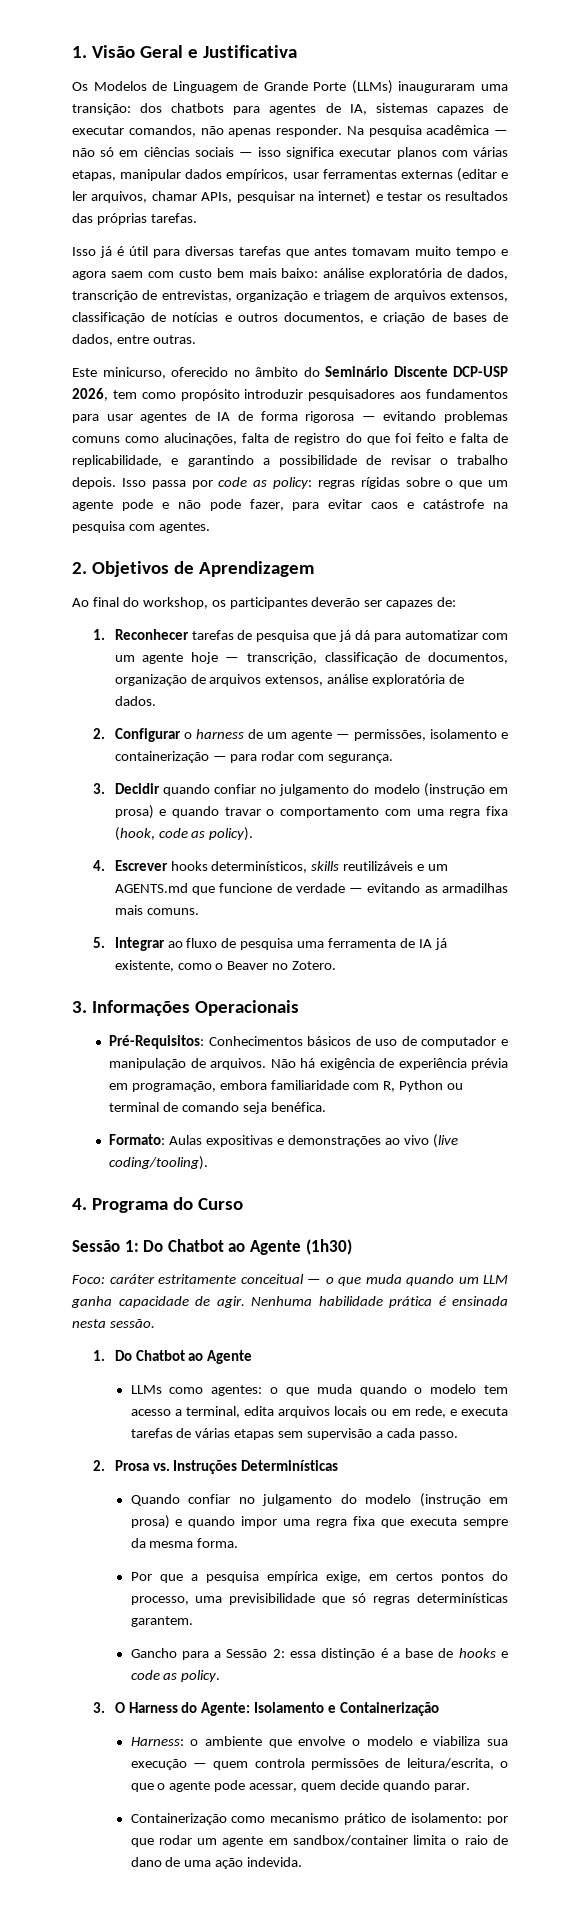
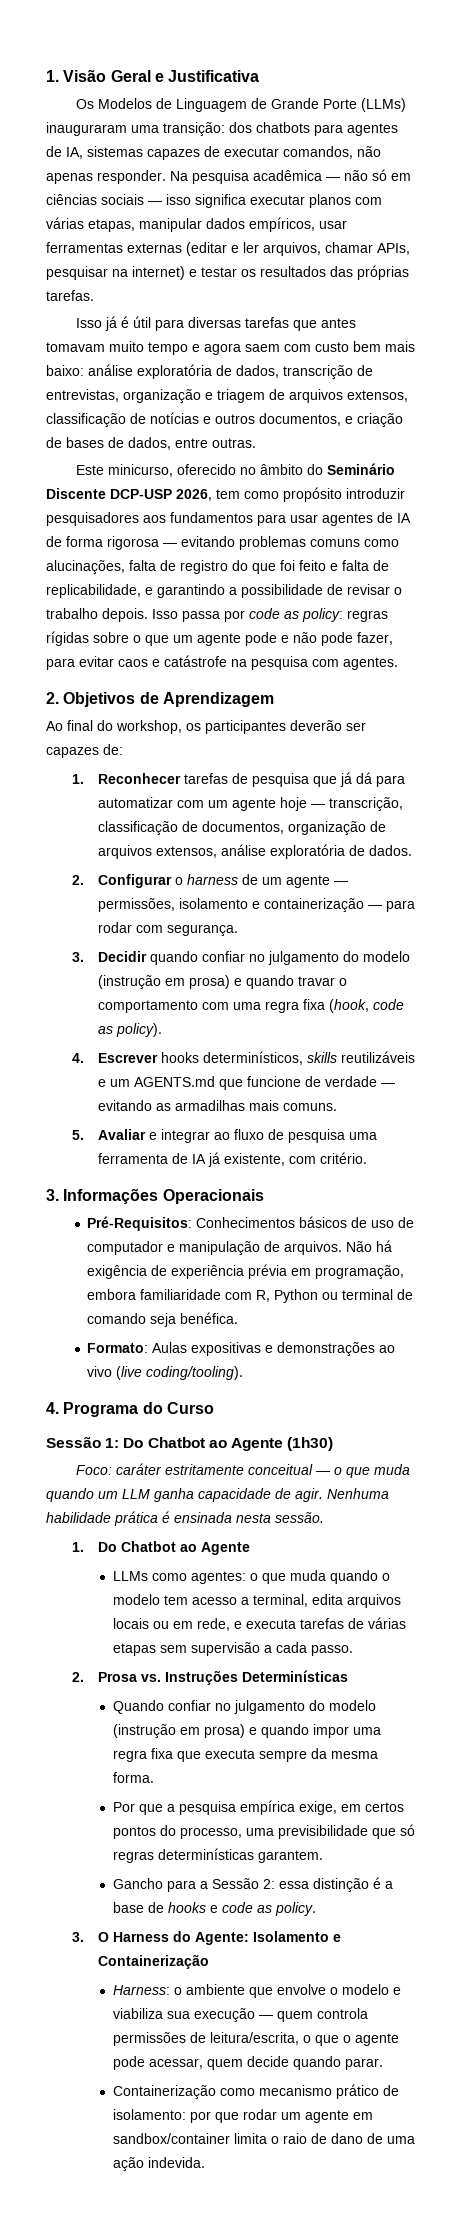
[114,937,165,951] Integrar -> [97,1129,210,1143] Avaliar e integrar
[177,961,337,970] como o Beaver no Zotero. -> [288,1152,367,1164] com critério.

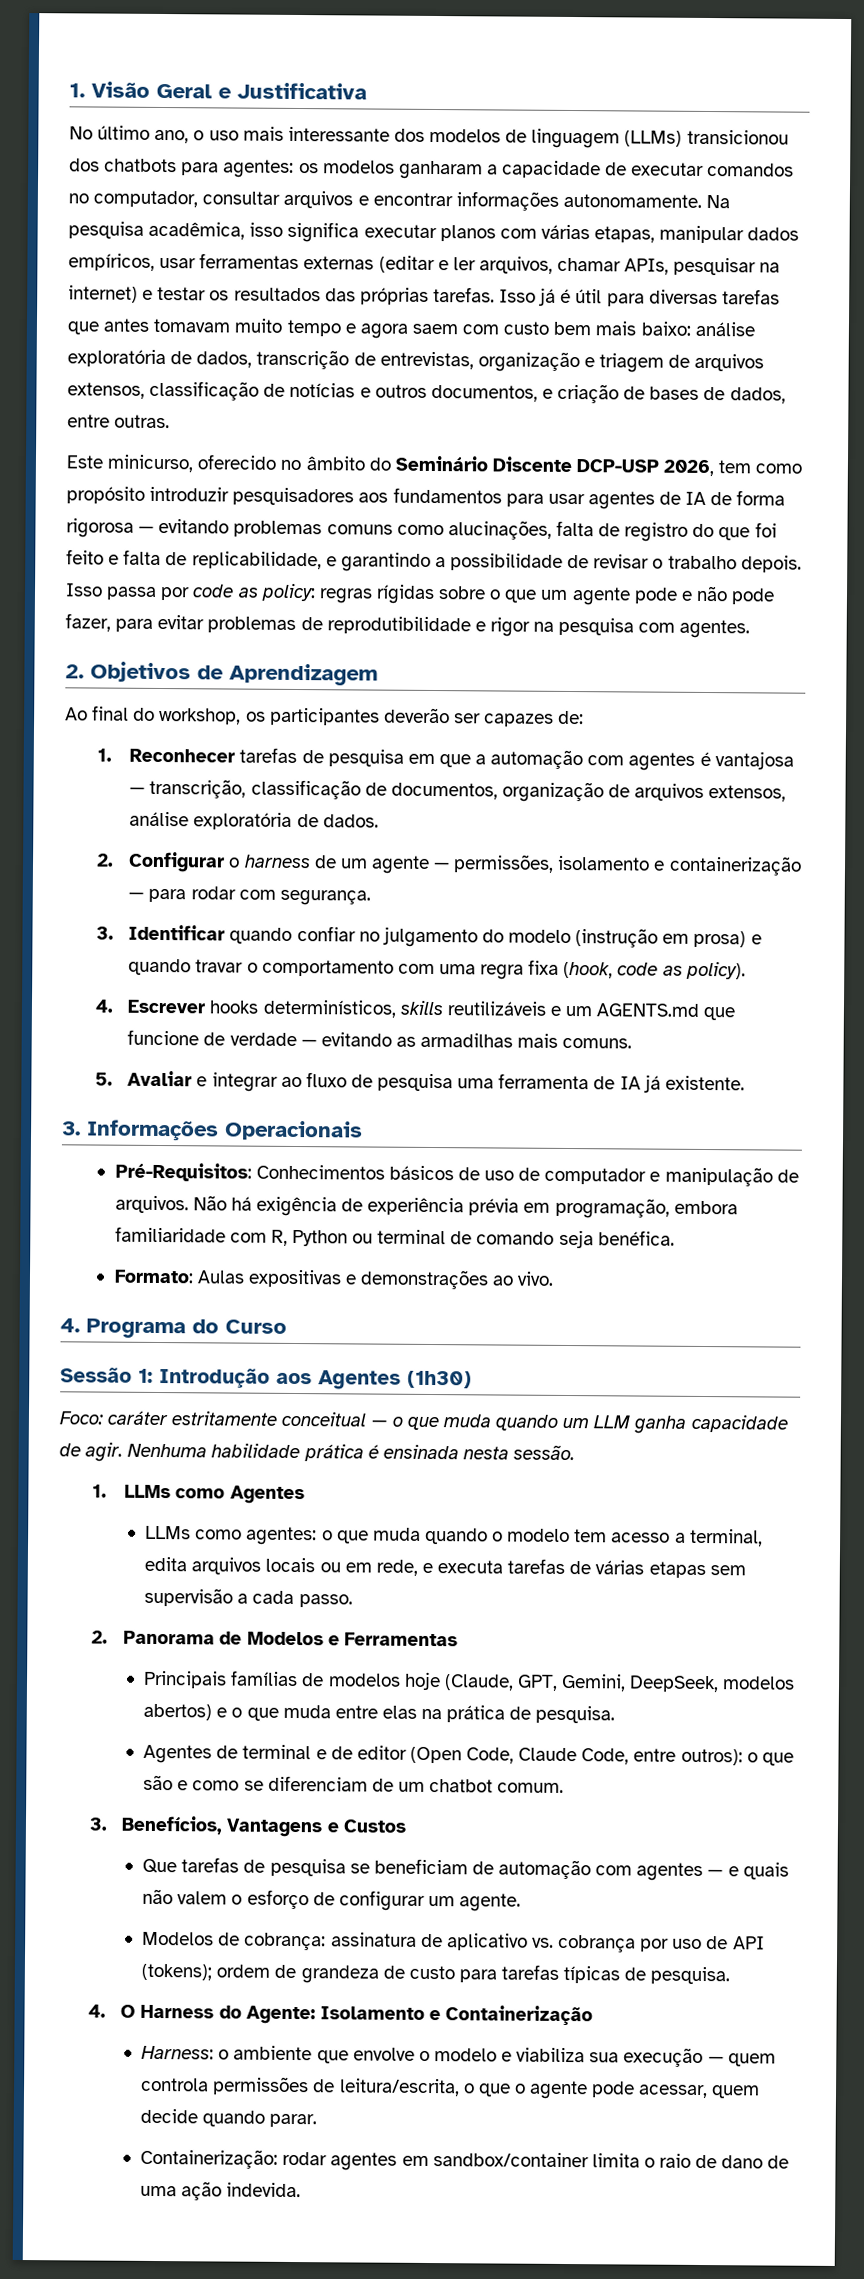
[75,98,406,112] [46,122,398,136] [46,146,381,160] [46,169,411,184] [46,194,162,205] Os Modelos de Linguagem de Grande Porte (LLMs) inauguraram uma transição: dos chatbots para agentes de IA, sistemas capazes de executar comandos, não apenas responder. Na pesquisa acadêmica — não só em ciências sociais — -> [69,125,789,149] [69,158,795,180] [68,190,731,211] [68,221,246,240] No último ano, o uso mais interessante dos modelos de linguagem (LLMs) transicionou dos chatbots para agentes: os modelos ganharam a capacidade de executar comandos no computador, consultar arquivos e encontrar informações autonomamente. Na pesquisa acadêmica,
(94, 295) // -> (495, 294) none
[118,655,227,667] caos e catástrofe -> [207,616,530,637] problemas de reprodutibilidade e rigor
[312,772,405,787] [97,797,307,811] que já dá para automatizar com um agente hoje -> [407,749,794,771] em que a automação com agentes é vantajosa
[97,951,147,962] Decidir -> [128,924,226,941] Identificar
[223,1152,367,1166] existente, com critério. -> [664,1075,745,1091] existente.
[87,1366,244,1380] vivo (live coding/tooling). -> [517,1271,555,1286] vivo.
[123,1437,283,1451] Do Chatbot ao Agente -> [159,1368,401,1390] Introdução aos Agentes
[97,1541,250,1555] Do Chatbot ao Agente -> [124,1484,305,1505] LLMs como Agentes
[97,1670,348,1685] [113,1700,377,1714] [113,1724,382,1738] [113,1748,379,1762] [113,1772,155,1783] [113,1800,405,1815] [113,1824,416,1839] [113,1848,324,1863] [113,1877,394,1892] [113,1902,317,1916] [71,1932,84,1942] Prosa vs. Instruções Determinísticas // Quando confiar no julgamento do modelo (instrução em prosa) e quando impor uma regra fixa que executa sempre da mesma forma. // Por que a pesquisa empírica exige, em certos pontos do processo, uma previsibilidade que só regras determinísticas garantem. // Gancho para a Sessão 2: essa distinção é a base de hooks e code as policy. // 3. -> [123,1630,458,1647] [143,1670,796,1693] [143,1703,616,1724] [143,1744,794,1766] [143,1774,565,1793] [88,1815,407,1838] [142,1857,789,1882] [142,1888,522,1912] [142,1931,765,1953] [141,1963,731,1985] [87,2004,106,2018] Panorama de Modelos e Ferramentas // Principais famílias de modelos hoje (Claude, GPT, Gemini, DeepSeek, modelos abertos) e o que muda entre elas na prática de pesquisa. // Agentes de terminal e de editor (Open Code, Claude Code, entre outros): o que são e como se diferenciam de um chatbot comum. // 3. Benefícios, Vantagens e Custos // Que tarefas de pesquisa se beneficiam de automação com agentes — e quais não valem o esforço de configurar um agente. // Modelos de cobrança: assinatura de aplicativo vs. cobrança por uso de API (tokens); ordem de grandeza de custo para tarefas típicas de pesquisa. // 4.
[113,2084,400,2099] [113,2109,350,2123] Containerização como mecanismo prático de isolamento: por que rodar um agente -> [140,2148,398,2171] Containerização: rodar agentes

